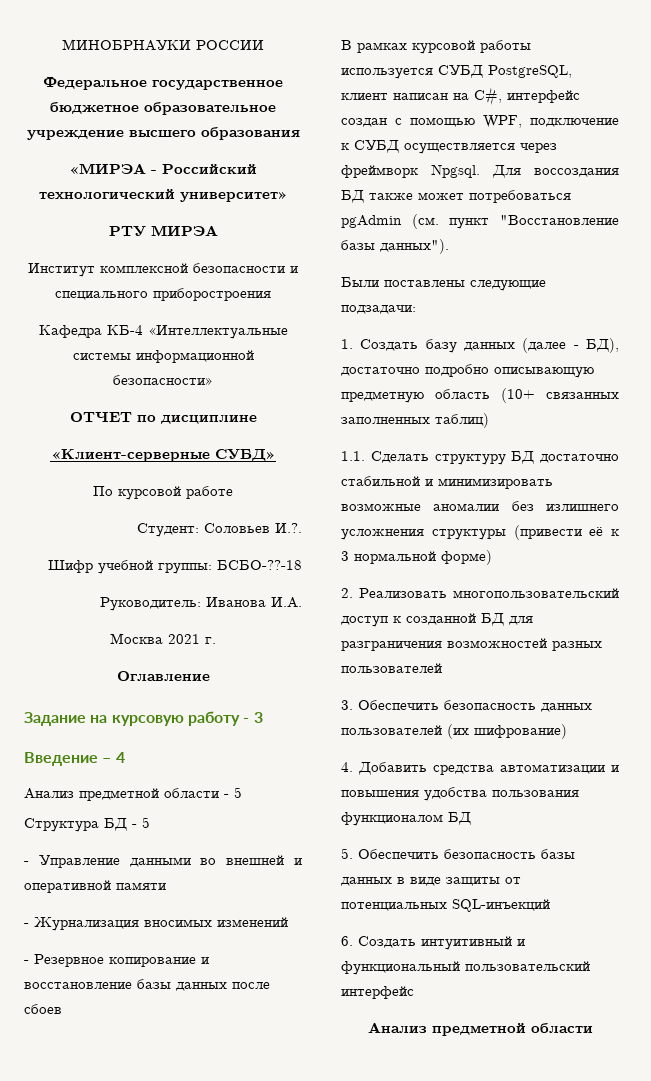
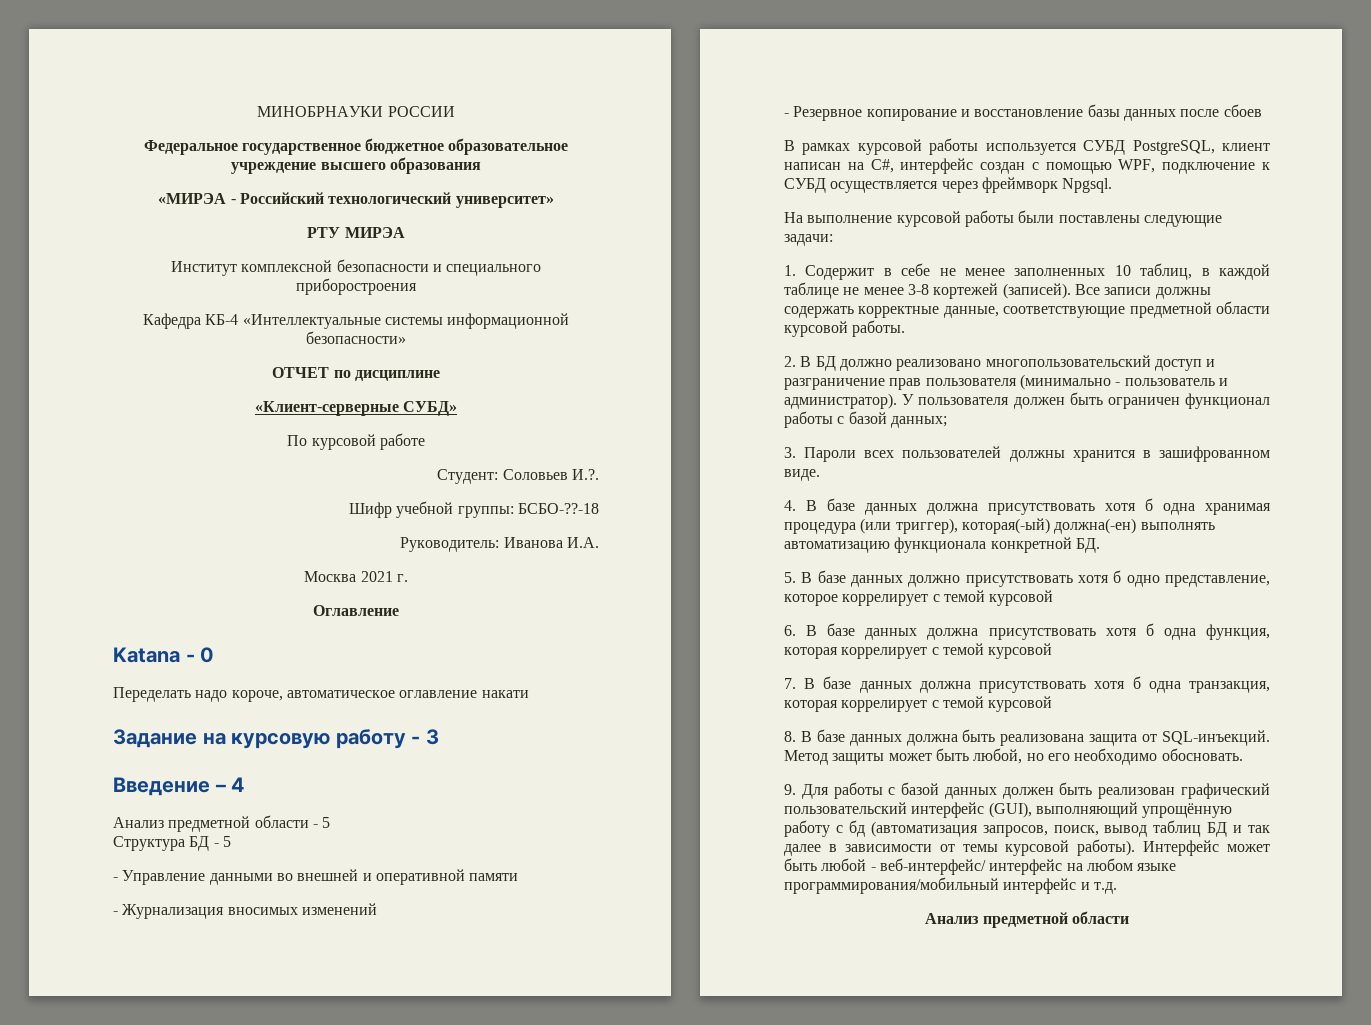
(210, 676) none -> [113,647,215,663] [113,687,529,702] // Katana - 0 // Переделать надо короче, автоматическое оглавление накати
[492,165,619,178] [341,190,571,203] [341,214,619,229] [341,239,449,254] [341,277,379,287] Для воссоздания БД также может потребоваться pgAdmin (см. пункт "Восстановление базы данных"). // Были -> [784,210,1055,227] // На выполнение курсовой работы были
[341,305,416,314] подзадачи: -> [784,234,833,246] задачи:
[360,338,619,353] [341,364,594,378] [341,388,619,403] [341,413,489,428] [341,451,619,465] [341,476,553,489] [341,501,619,511] [341,525,620,540] [341,550,492,565] [341,588,619,598] [341,613,533,627] [341,638,602,651] [341,663,442,673] [341,700,592,712] [341,724,567,739] [341,762,619,775] [341,787,579,801] [341,812,471,826] [341,848,575,859] [341,877,521,886] [341,899,550,912] [341,936,525,950] [341,961,590,975] [341,986,414,999] Создать базу данных (далее - БД), достаточно подробно описывающую предметную область (10+ связанных заполненных таблиц) // 1.1. Сделать структуру БД достаточно стабильной и минимизировать возможные аномалии без излишнего усложнения структуры (привести её к 3 нормальной форме) // 2. Реализовать многопользовательский доступ к созданной БД для разграничения возможностей разных пользователей // 3. Обеспечить безопасность данных пользователей (их шифрование) // 4. Добавить средства автоматизации и повышения удобства пользования функционалом БД // 5. Обеспечить безопасность базы данных в виде защиты от потенциальных SQL-инъекций // 6. Создать интуитивный и функциональный пользовательский интерфейс -> [805,263,1270,280] [784,282,1211,299] [784,301,1270,318] [784,320,906,337] [784,355,1216,371] [784,374,1228,390] [784,392,1270,409] [784,411,947,428] [784,446,1270,462] [784,469,820,481] [784,498,1271,515] [784,518,1215,534] [784,537,1100,553] [784,570,1270,587] [784,590,1054,606] [784,623,1270,640] [784,643,1053,659] [784,676,1270,693] [784,696,1053,712] [784,729,1270,746] [784,748,1243,765] [784,782,1270,799] [784,802,1233,818] [784,820,1270,837] [784,839,1270,856] [784,858,1177,875] [784,877,1117,894] Содержит в себе не менее заполненных 10 таблиц, в каждой таблице не менее 3-8 кортежей (записей). Все записи должны содержать корректные данные, соответствующие предметной области курсовой работы. // 2. В БД должно реализовано многопользовательский доступ и разграничение прав пользователя (минимально - пользователь и администратор). У пользователя должен быть ограничен функционал работы с базой данных; // 3. Пароли всех пользователей должны хранится в зашифрованном виде. // 4. В базе данных должна присутствовать хотя б одна хранимая процедура (или триггер), которая(-ый) должна(-ен) выполнять автоматизацию функционала конкретной БД. // 5. В базе данных должно присутствовать хотя б одно представление, которое коррелирует с темой курсовой // 6. В базе данных должна присутствовать хотя б одна функция, которая коррелирует с темой курсовой // 7. В базе данных должна присутствовать хотя б одна транзакция, которая коррелирует с темой курсовой // 8. В базе данных должна быть реализована защита от SQL-инъекций. Метод защиты может быть любой, но его необходимо обосновать. // 9. Для работы с базой данных должен быть реализован графический пользовательский интерфейс (GUI), выполняющий упрощённую работу с бд (автоматизация запросов, поиск, вывод таблиц БД и так далее в зависимости от темы курсовой работы). Интерфейс может быть любой - веб-интерфейс/ интерфейс на любом языке программирования/мобильный интерфейс и т.д.

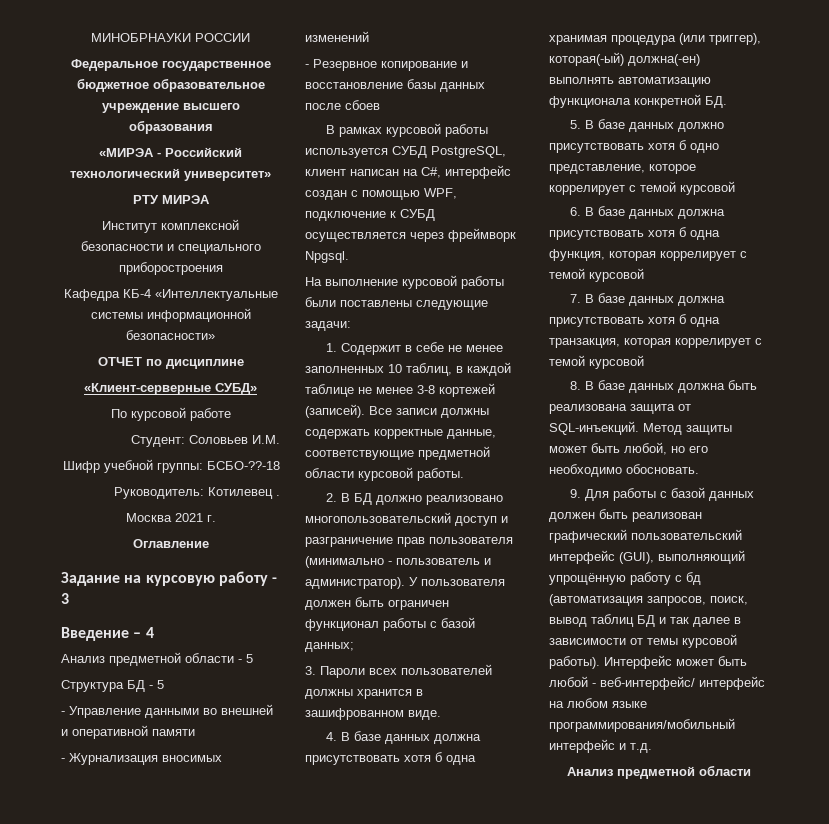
[572,469,599,480] И.?. -> [252,435,280,444] И.М.
[503,537,599,548] Иванова И.А. -> [208,487,280,499] Котилевец .
[113,647,215,663] [113,687,529,702] // Katana - 0 // Переделать надо короче, автоматическое оглавление накати -> (209, 543) none

